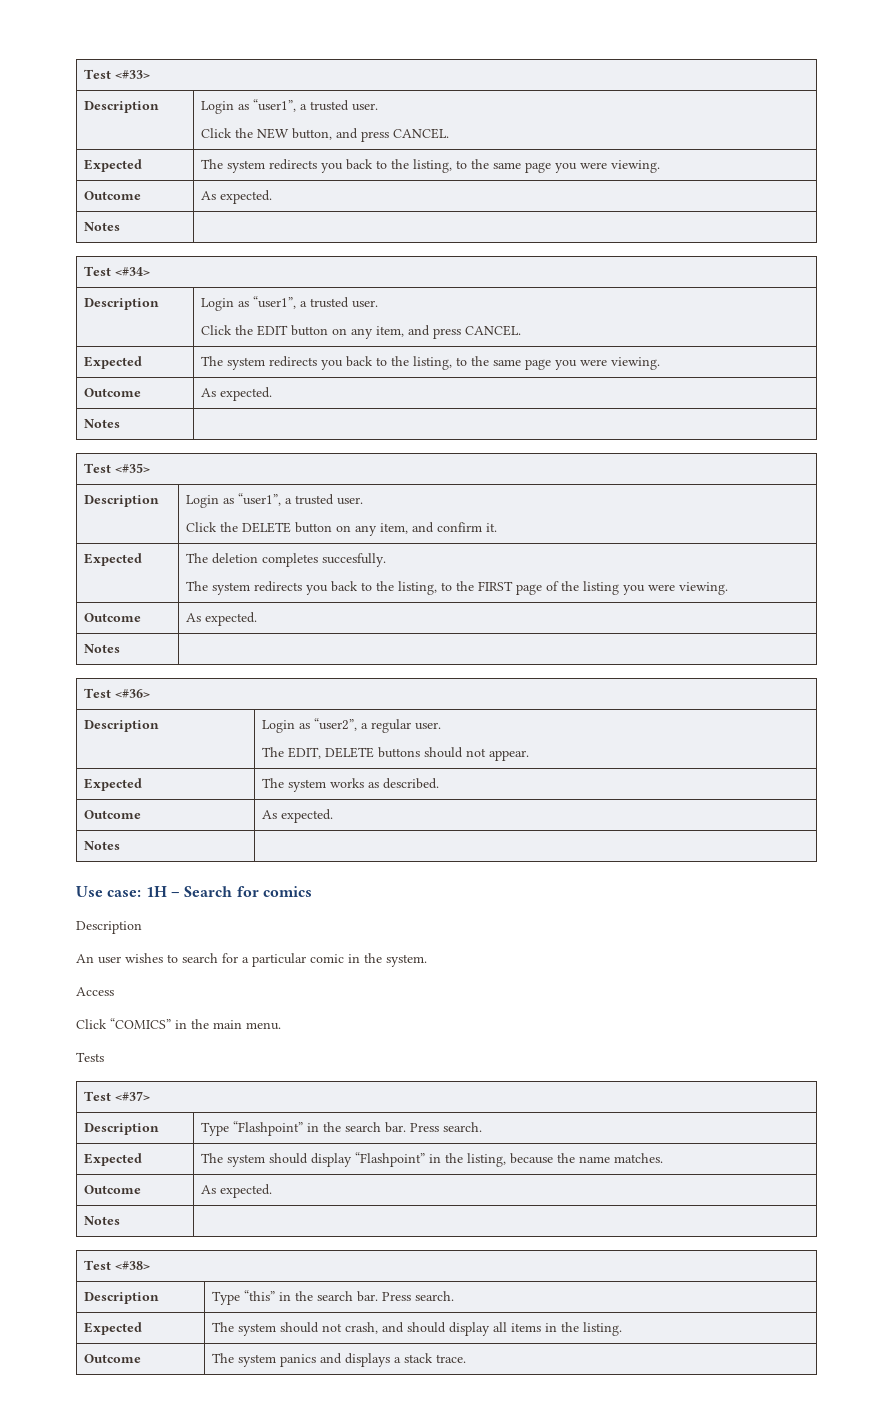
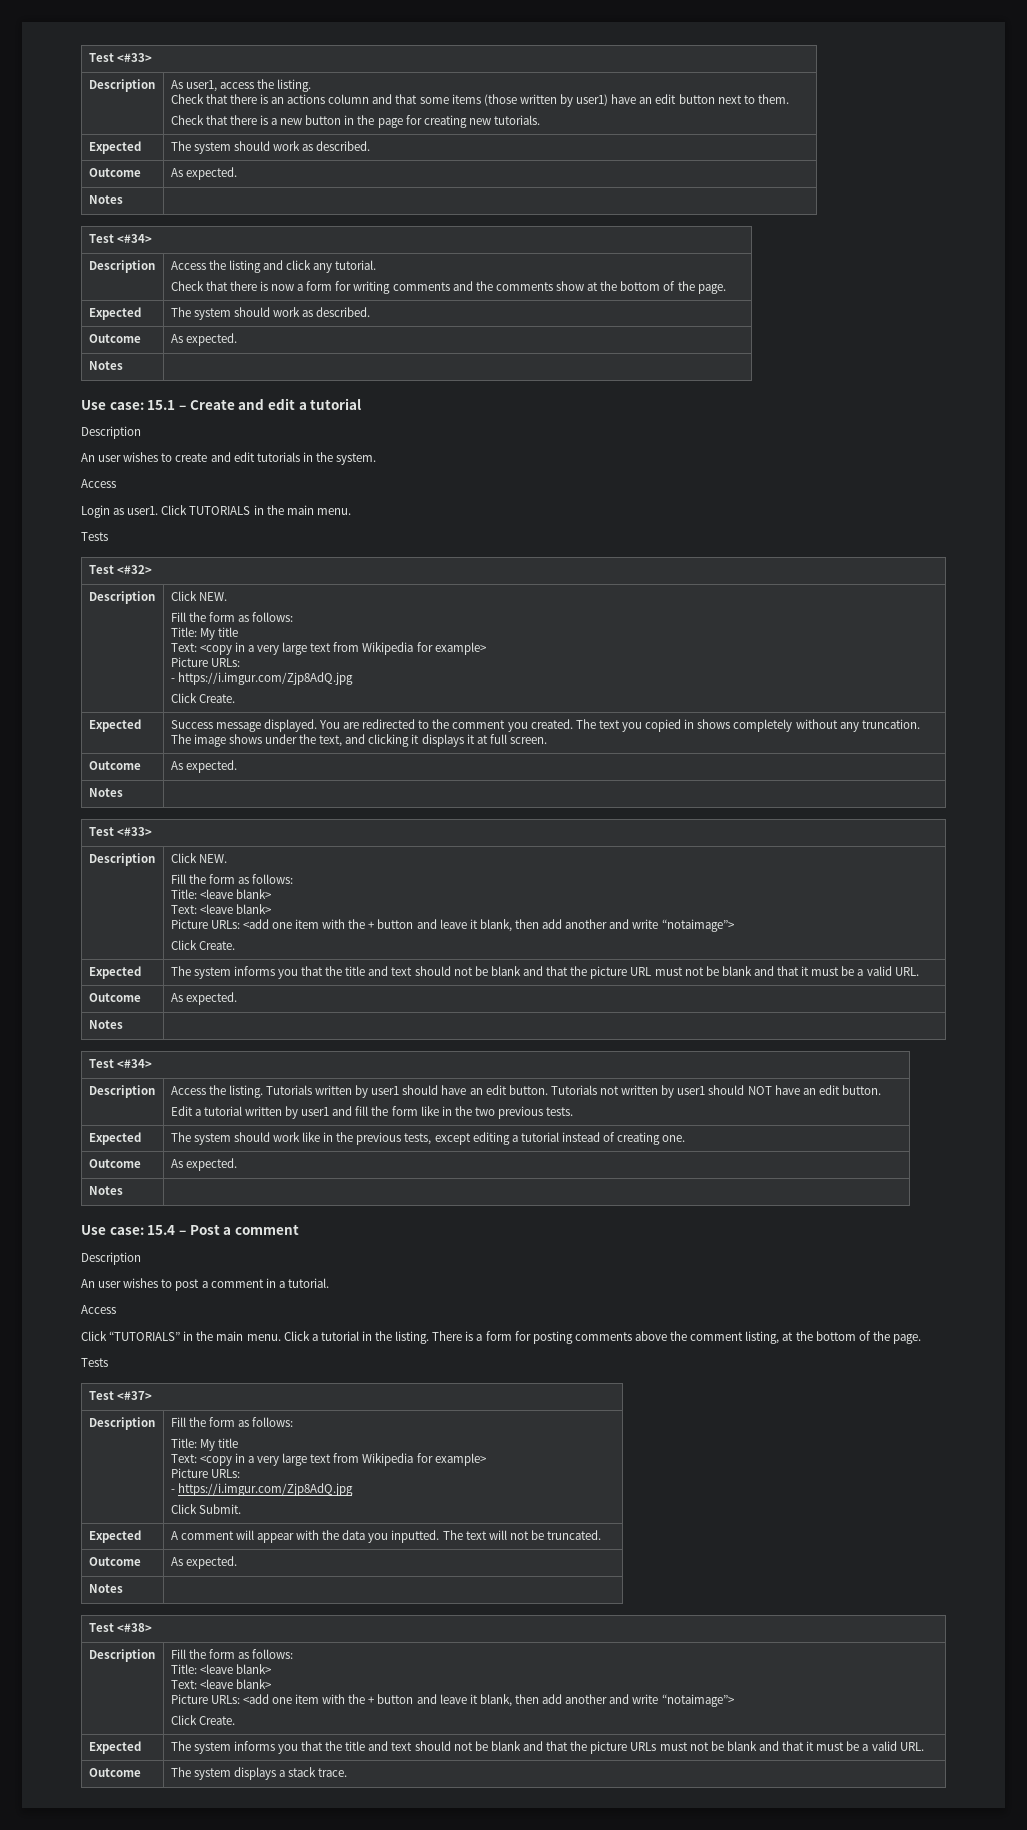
[83,69,150,79] [83,101,159,113] [200,99,378,114] [200,128,449,142] [83,159,142,172] [200,159,660,173] [83,191,141,200] [200,190,272,204] [83,222,120,231] [83,266,150,276] [83,298,159,310] [200,296,378,311] [200,325,521,339] [83,356,142,369] [200,356,660,370] [83,388,141,397] [200,387,272,401] [83,419,120,428] [83,463,150,473] [83,495,159,507] [185,493,363,508] [185,522,497,536] [83,553,142,566] [185,553,386,567] [185,581,728,595] [83,613,141,622] [185,612,257,626] [83,644,120,653] [83,688,150,698] [83,720,159,732] [261,718,441,733] [261,747,529,761] [83,778,142,791] [261,778,364,792] Test <#33> // Description | Login as “user1”, a trusted user. // Click the NEW button, and press CANCEL. // Expected | The system redirects you back to the listing, to the same page you were viewing. // Outcome | As expected. // Notes | // Test <#34> // Description | Login as “user1”, a trusted user. // Click the EDIT button on any item, and press CANCEL. // Expected | The system redirects you back to the listing, to the same page you were viewing. // Outcome | As expected. // Notes | // Test <#35> // Description | Login as “user1”, a trusted user. // Click the DELETE button on any item, and confirm it. // Expected | The deletion completes succesfully. // The system redirects you back to the listing, to the FIRST page of the listing you were viewing. // Outcome | As expected. // Notes | // Test <#36> // Description | Login as “user2”, a regular user. // The EDIT, DELETE buttons should not appear. // Expected | The system works -> [88,53,152,62] [88,79,155,92] [170,79,312,92] [170,94,789,107] [170,115,540,128] [88,141,141,154] [170,141,371,154] [88,168,141,177] [170,167,237,180] [88,195,123,204] [88,234,152,243] [88,260,155,273] [170,260,377,273] [170,281,726,294] [88,307,141,320] [170,307,300,320] Test <#33> // Description | As user1, access the listing. // Check that there is an actions column and that some items (those written by user1) have an edit button next to them. // Check that there is a new button in the page for creating new tutorials. // Expected | The system should work as described. // Outcome | As expected. // Notes | // Test <#34> // Description | Access the listing and click any tutorial. // Check that there is now a form for writing comments and the comments show at the bottom of the page. // Expected | The system should work
[145,886,312,897] [76,921,142,934] [76,953,344,967] 1H – Search for comics // Description // An user wishes to search for a particular comic -> [147,398,362,410] [81,426,141,439] [81,452,300,462] 15.1 – Create and edit a tutorial // Description // An user wishes to create and edit tutorials
[76,1018,171,1029] Click “COMICS” -> [81,505,251,518] Login as user1. Click TUTORIALS
[114,1091,150,1101] [83,1123,159,1135] [200,1121,482,1136] [83,1153,142,1166] [200,1152,663,1167] <#37> // Description | Type “Flashpoint” in the search bar. Press search. // Expected | The system should display “Flashpoint” in the listing, because the name matches. -> [116,565,152,574] [88,591,155,604] [170,591,227,601] [170,612,294,622] [170,627,238,640] [170,642,486,655] [170,657,240,667] [170,672,353,685] [170,693,235,703] [88,719,141,732] [170,719,920,732] [170,734,547,747] [88,761,141,770] [170,760,237,773] [88,788,123,797] [88,827,152,836] [88,853,155,866] [170,853,227,863] [170,874,294,884] [170,889,271,899] [170,904,271,914] [170,919,734,932] [170,940,235,950] [88,966,141,979] [170,966,919,979] [88,993,141,1002] [170,992,237,1005] [88,1020,123,1029] [88,1059,152,1068] [88,1085,155,1098] [170,1085,881,1098] [170,1106,574,1119] [88,1132,141,1145] [170,1132,686,1145] [88,1159,141,1168] [170,1158,237,1171] [88,1186,123,1195] [81,1224,299,1235] [81,1252,141,1265] [81,1278,329,1291] [81,1305,116,1314] [81,1331,921,1344] [81,1358,108,1367] [88,1391,152,1400] [88,1417,155,1430] [170,1417,294,1427] [170,1438,238,1451] [170,1453,486,1466] [170,1468,240,1478] [170,1483,353,1496] [170,1504,241,1514] [88,1530,141,1543] [170,1530,602,1543] <#32> // Description | Click NEW. // Fill the form as follows: // Title: My title // Text: <copy in a very large text from Wikipedia for example> // Picture URLs: // - https://i.imgur.com/Zjp8AdQ.jpg // Click Create. // Expected | Success message displayed. You are redirected to the comment you created. The text you copied in shows completely without any truncation. The image shows under the text, and clicking it displays it at full screen. // Outcome | As expected. // Notes | // Test <#33> // Description | Click NEW. // Fill the form as follows: // Title: <leave blank> // Text: <leave blank> // Picture URLs: <add one item with the + button and leave it blank, then add another and write “notaimage”> // Click Create. // Expected | The system informs you that the title and text should not be blank and that the picture URL must not be blank and that it must be a valid URL. // Outcome | As expected. // Notes | // Test <#34> // Description | Access the listing. Tutorials written by user1 should have an edit button. Tutorials not written by user1 should NOT have an edit button. // Edit a tutorial written by user1 and fill the form like in the two previous tests. // Expected | The system should work like in the previous tests, except editing a tutorial instead of creating one. // Outcome | As expected. // Notes | // Use case: 15.4 – Post a comment // Description // An user wishes to post a comment in a tutorial. // Access // Click “TUTORIALS” in the main menu. Click a tutorial in the listing. There is a form for posting comments above the comment listing, at the bottom of the page. // Tests // Test <#37> // Description | Fill the form as follows: // Title: My title // Text: <copy in a very large text from Wikipedia for example> // Picture URLs: // - https://i.imgur.com/Zjp8AdQ.jpg // Click Submit. // Expected | A comment will appear with the data you inputted. The text will not be truncated.
[211,1290,454,1305] [83,1322,142,1335] [211,1322,622,1336] Type “this” in the search bar. Press search. // Expected | The system should not crash, and should display all items in the listing. -> [170,1649,294,1659] [170,1664,271,1674] [170,1679,271,1689] [170,1694,734,1707] [170,1715,235,1725] [88,1741,141,1754] [170,1741,924,1754] Fill the form as follows: // Title: <leave blank> // Text: <leave blank> // Picture URLs: <add one item with the + button and leave it blank, then add another and write “notaimage”> // Click Create. // Expected | The system informs you that the title and text should not be blank and that the picture URLs must not be blank and that it must be a valid URL.
[279,1353,342,1367] panics and -> (231, 1774) none

